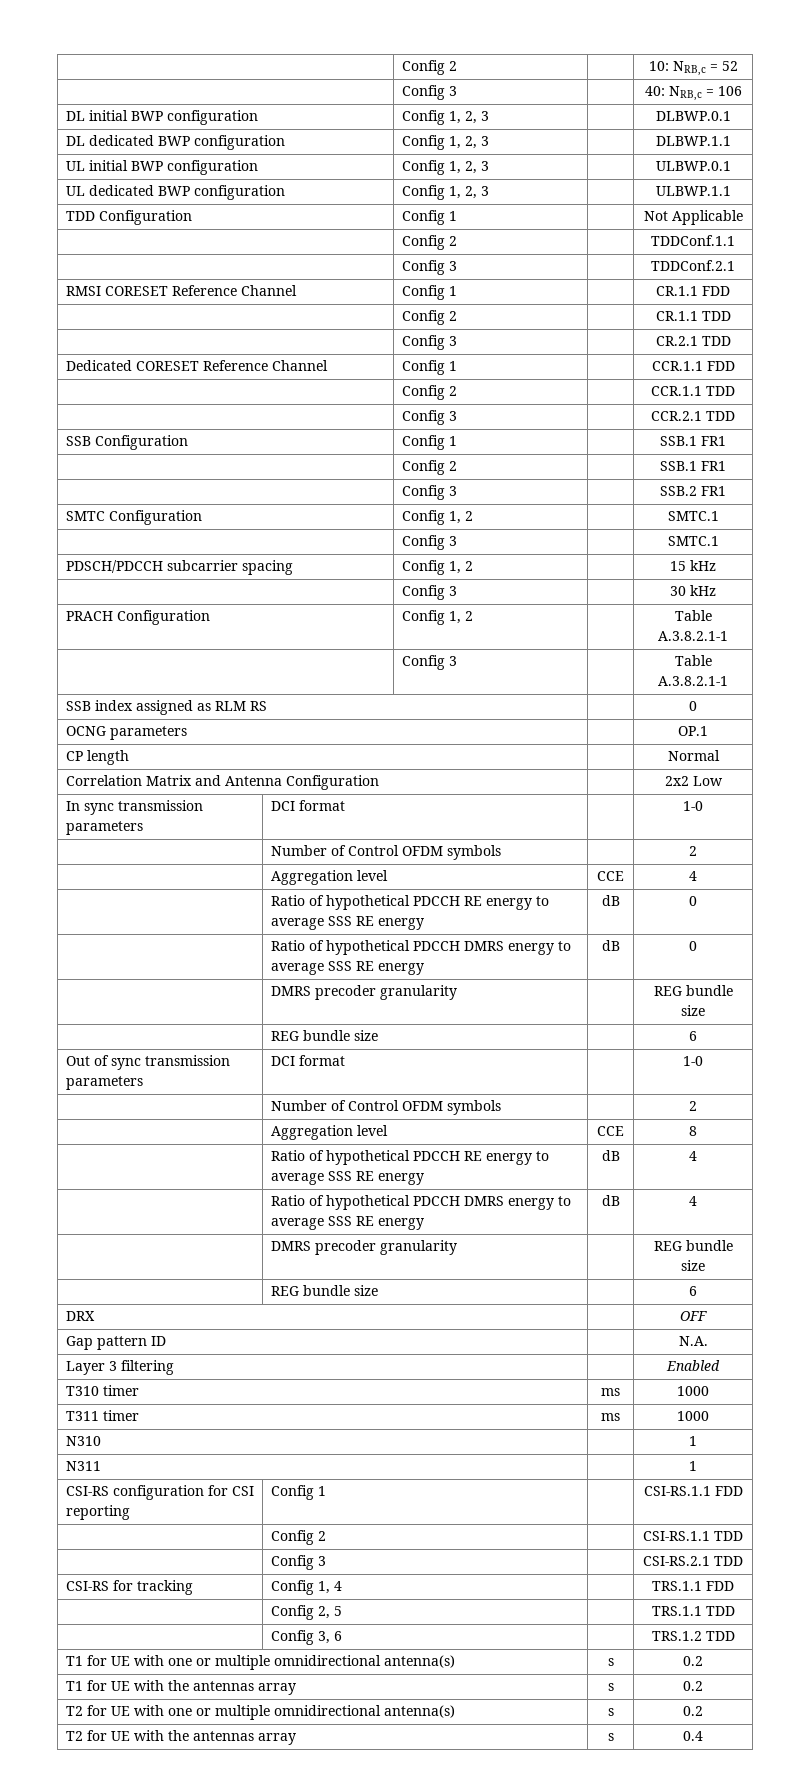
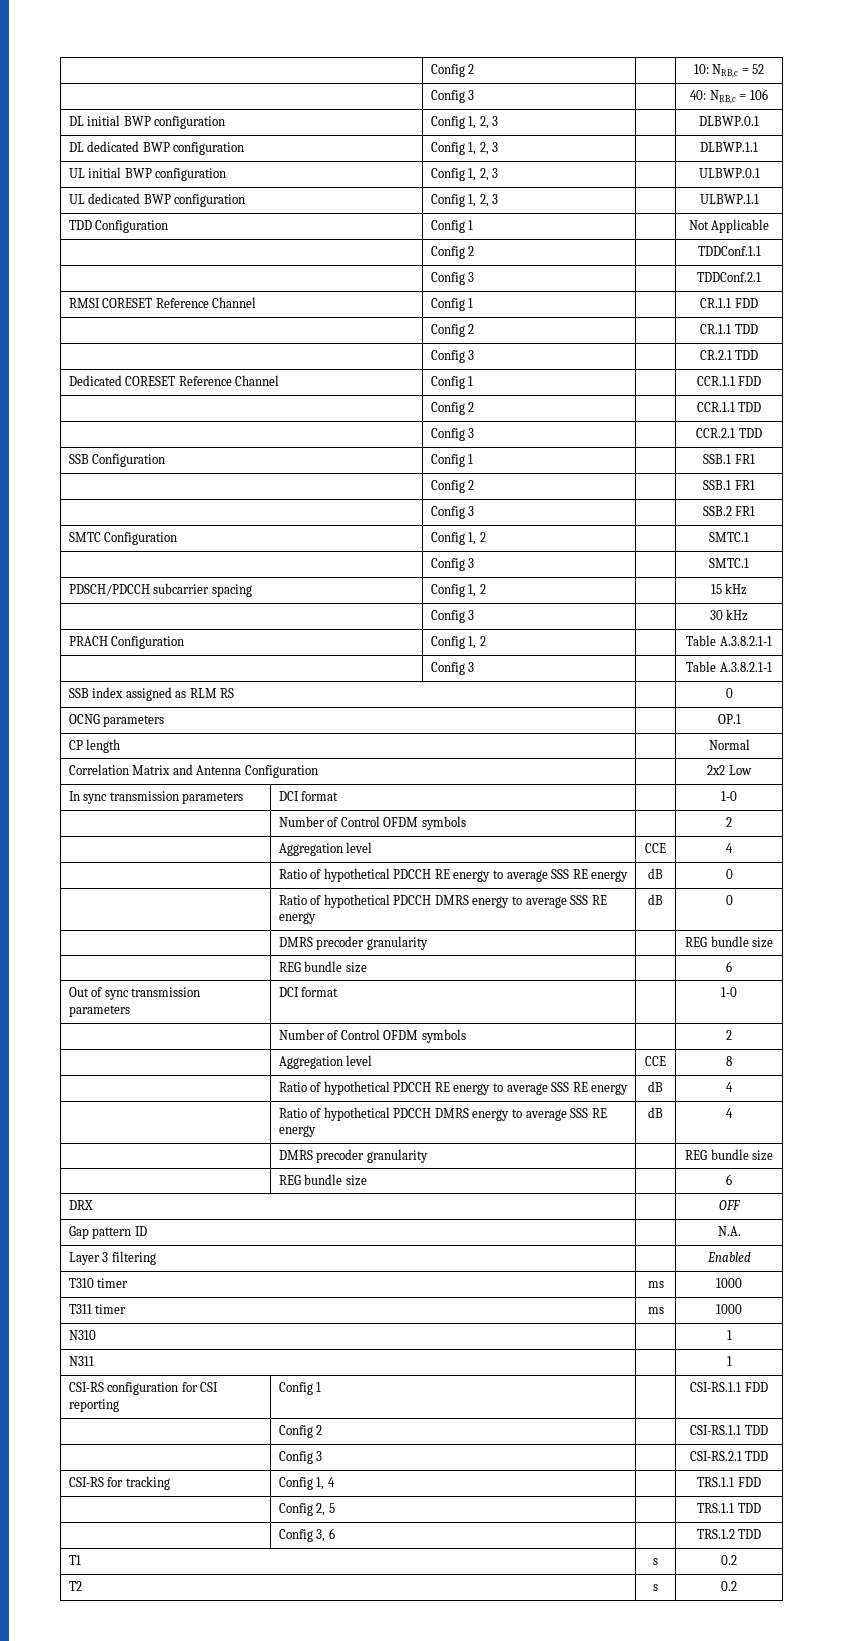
[86,1655,455,1670] [607,1658,614,1666] [683,1656,703,1666] [65,1680,296,1695] [607,1683,614,1691] [683,1681,703,1691] [65,1705,455,1720] [607,1708,614,1716] [683,1706,703,1716] [65,1730,296,1745] [607,1733,614,1741] [683,1731,703,1741] for UE with one or multiple omnidirectional antenna(s) | s | 0.2 // T1 for UE with the antennas array | s | 0.2 // T2 for UE with one or multiple omnidirectional antenna(s) | s | 0.2 // T2 for UE with the antennas array | s | 0.4 -> [653,1558,658,1565] [721,1555,737,1565] [68,1581,82,1591] [653,1584,658,1591] [721,1581,737,1591] | s | 0.2 // T2 | s | 0.2

